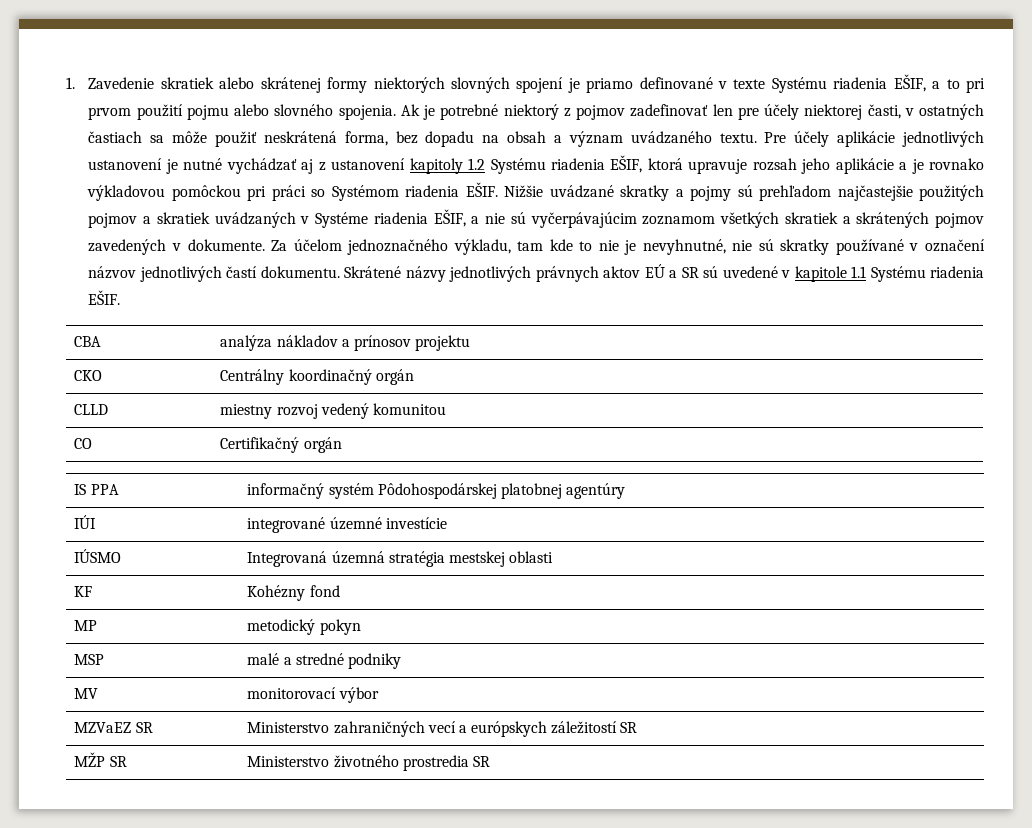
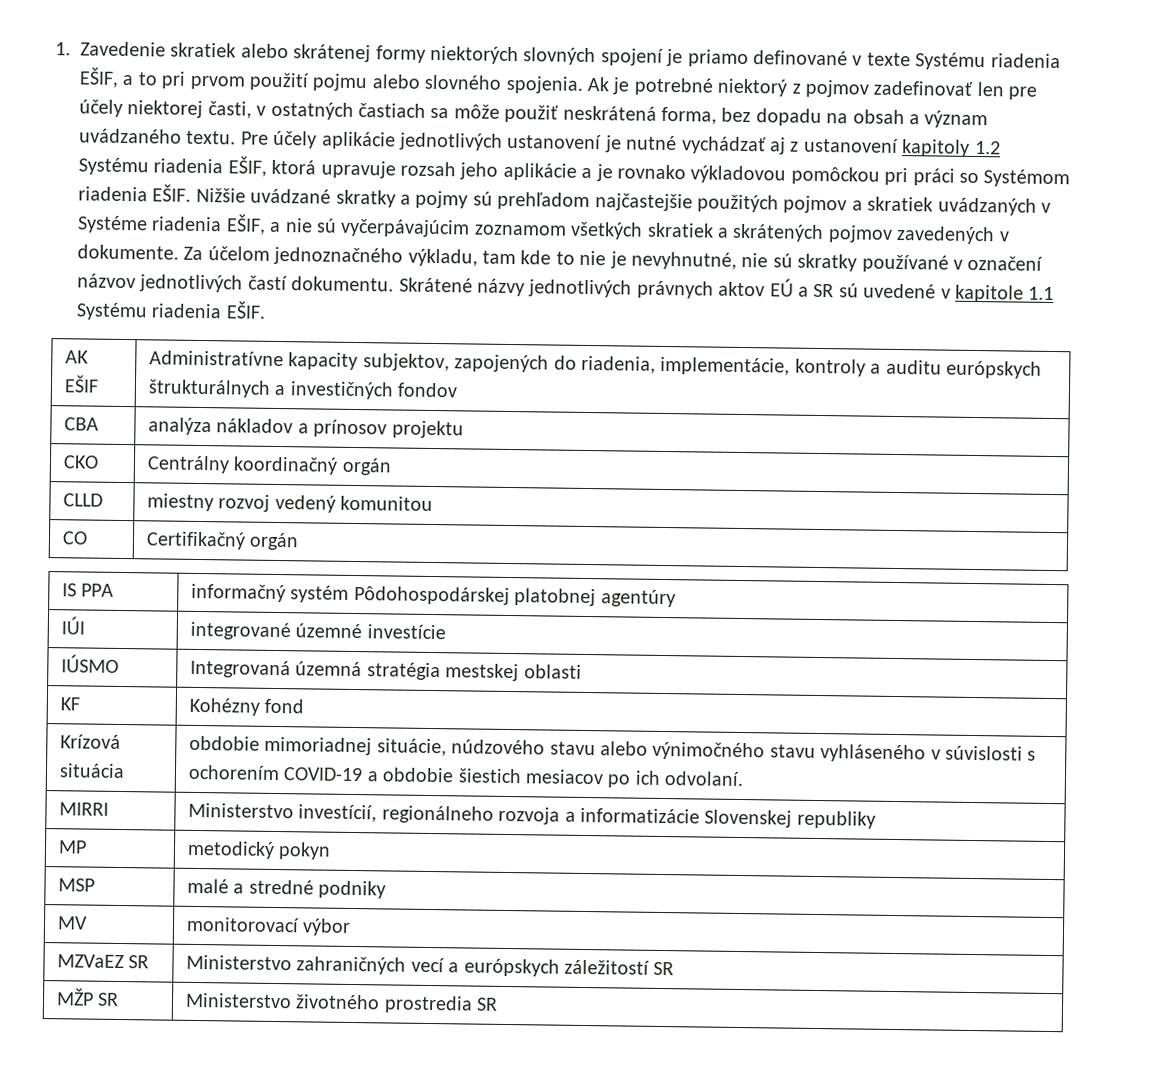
(121, 297) none -> [64,350,89,364] [63,375,99,393] [148,350,1042,379] [147,379,459,400] // AK EŠIF | Administratívne kapacity subjektov, zapojených do riadenia, implementácie, kontroly a auditu európskych štrukturálnych a investičných fondov
(340, 591) none -> [59,734,121,749] [58,763,125,779] [188,735,1037,763] [187,764,745,788] [58,802,109,816] [187,802,876,829] // Krízová situácia | obdobie mimoriadnej situácie, núdzového stavu alebo výnimočného stavu vyhláseného v súvislosti s ochorením COVID-19 a obdobie šiestich mesiacov po ich odvolaní. // MIRRI | Ministerstvo investícií, regionálneho rozvoja a informatizácie Slovenskej republiky

